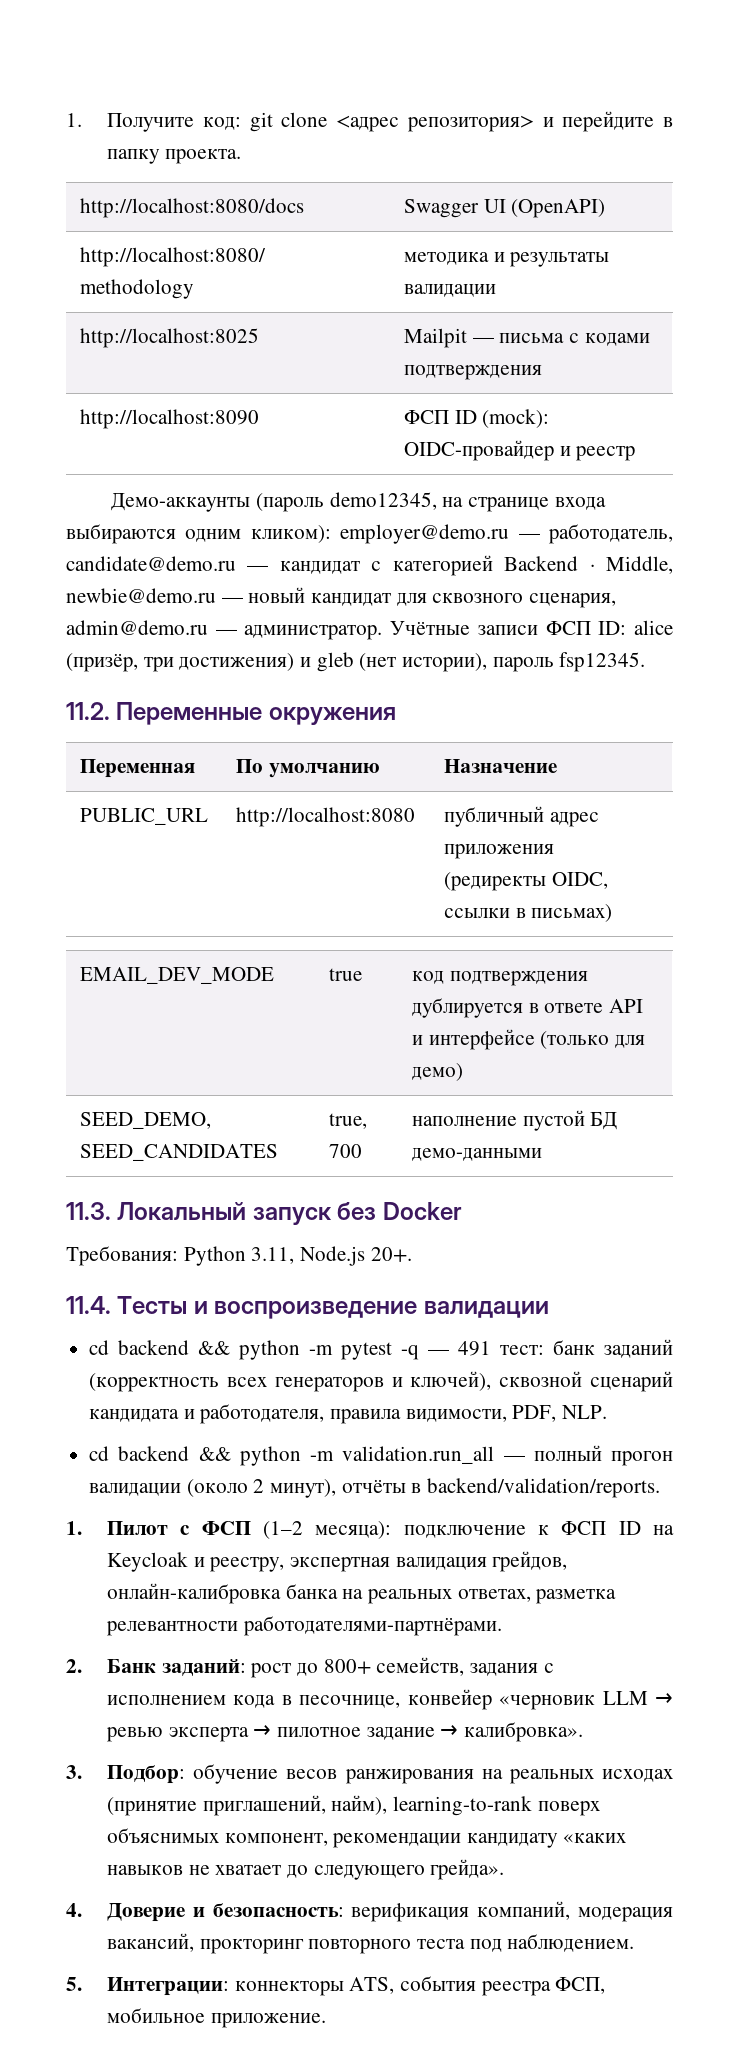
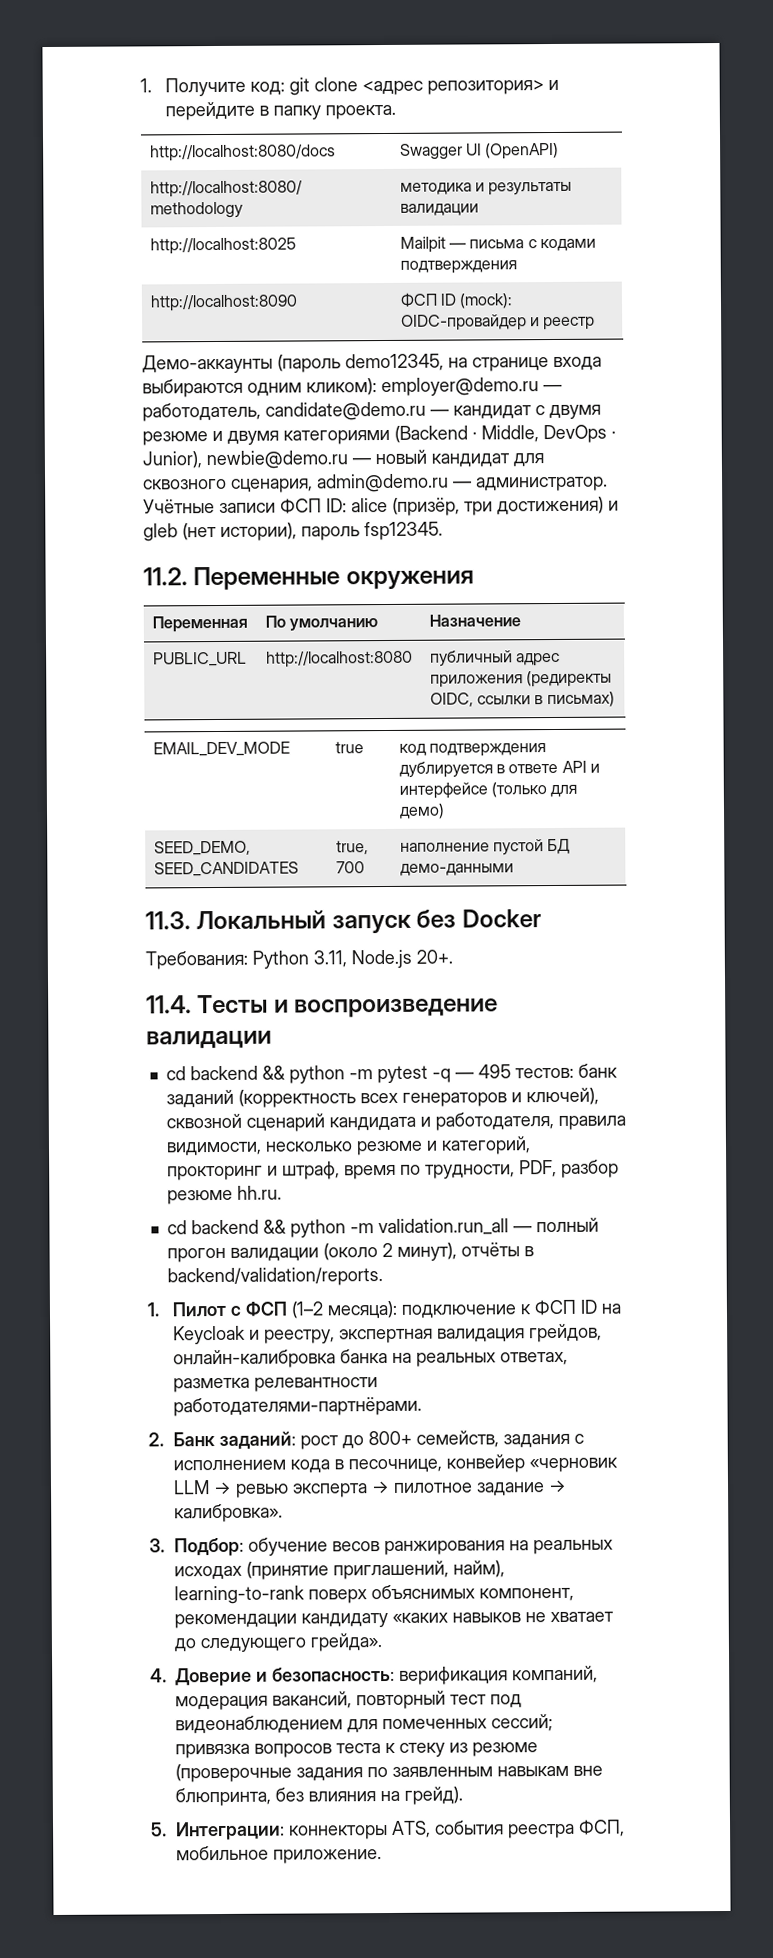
[392,555,673,576] категорией Backend · Middle, -> [549,404,601,420] [142,424,616,446] [142,451,202,469] двумя резюме и двумя категориями (Backend · Middle, DevOps · Junior),
[458,1341,545,1356] 491 тест: -> [477,1064,574,1079] 495 тестов:
[512,1405,608,1422] PDF, NLP. -> [264,1136,531,1156] [166,1159,619,1181] [166,1185,282,1205] несколько резюме и категорий, прокторинг и штраф, время по трудности, PDF, разбор резюме hh.ru.
[199,1934,635,1954] прокторинг повторного теста под наблюдением. -> [356,1690,523,1710] [175,1714,554,1734] [175,1742,539,1759] [175,1763,604,1783] [175,1786,464,1807] повторный тест под видеонаблюдением для помеченных сессий; привязка вопросов теста к стеку из резюме (проверочные задания по заявленным навыкам вне блюпринта, без влияния на грейд).

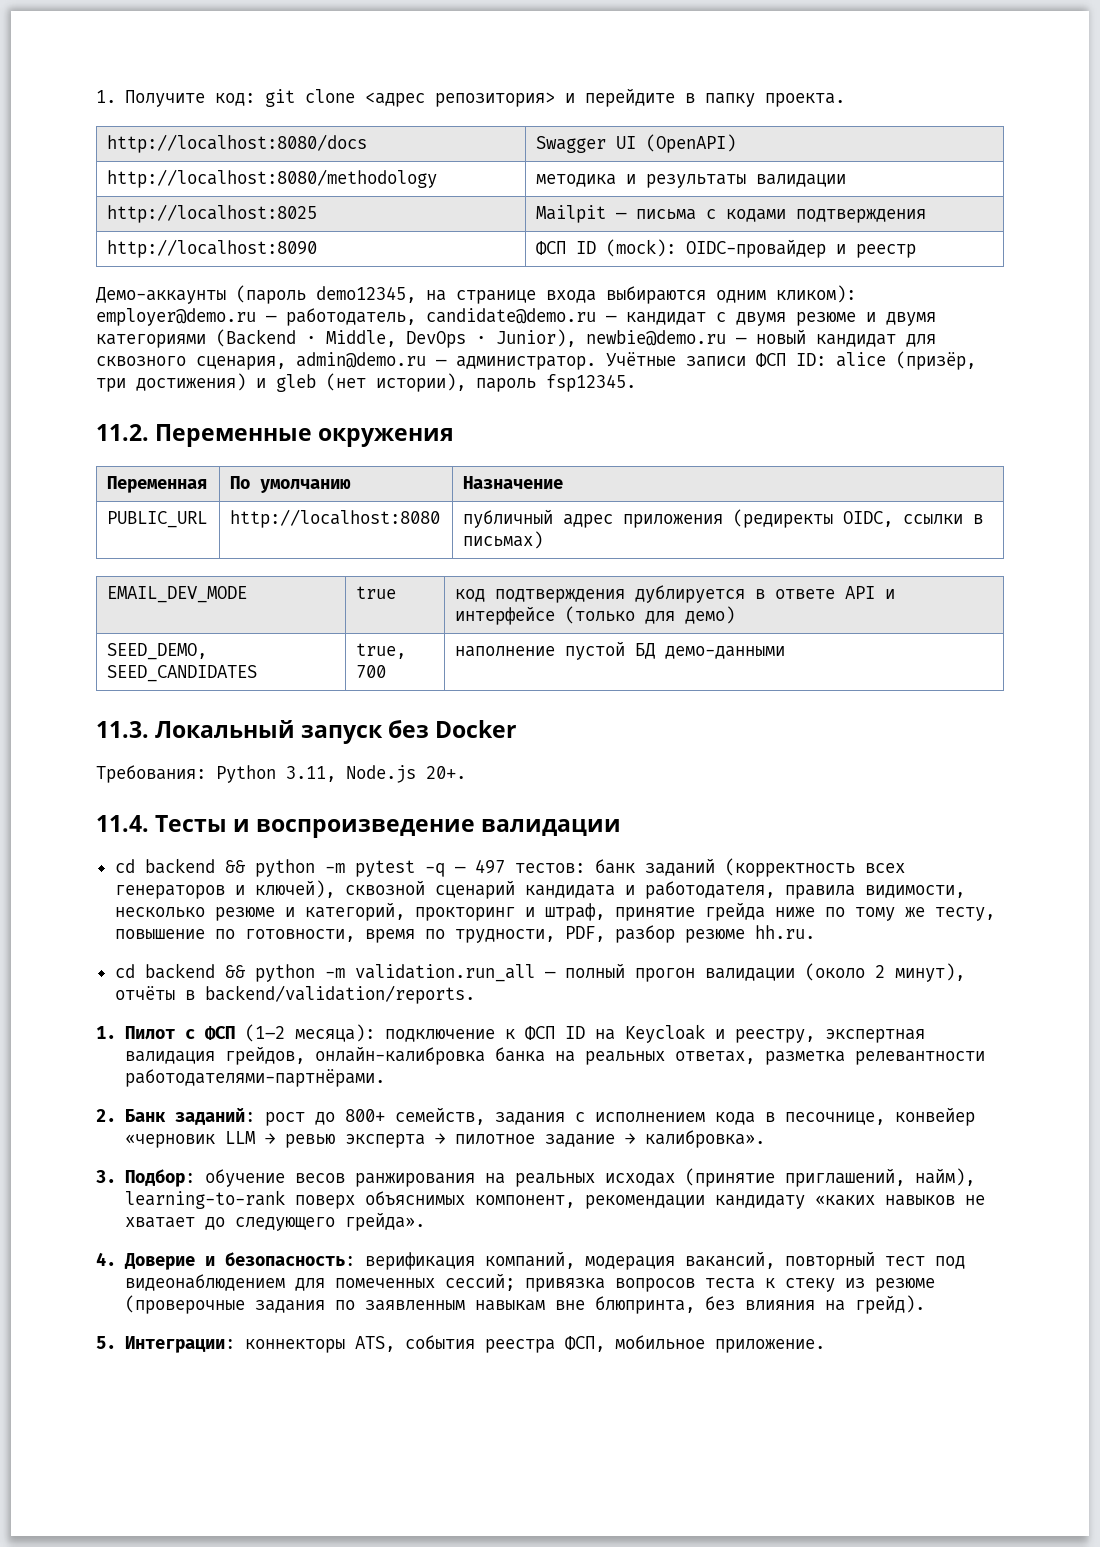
[477,1064,511,1079] 495 -> [474,859,505,874] 497
(340, 1170) none -> [614,902,995,921] [114,929,355,942] принятие грейда ниже по тому же тесту, повышение по готовности,

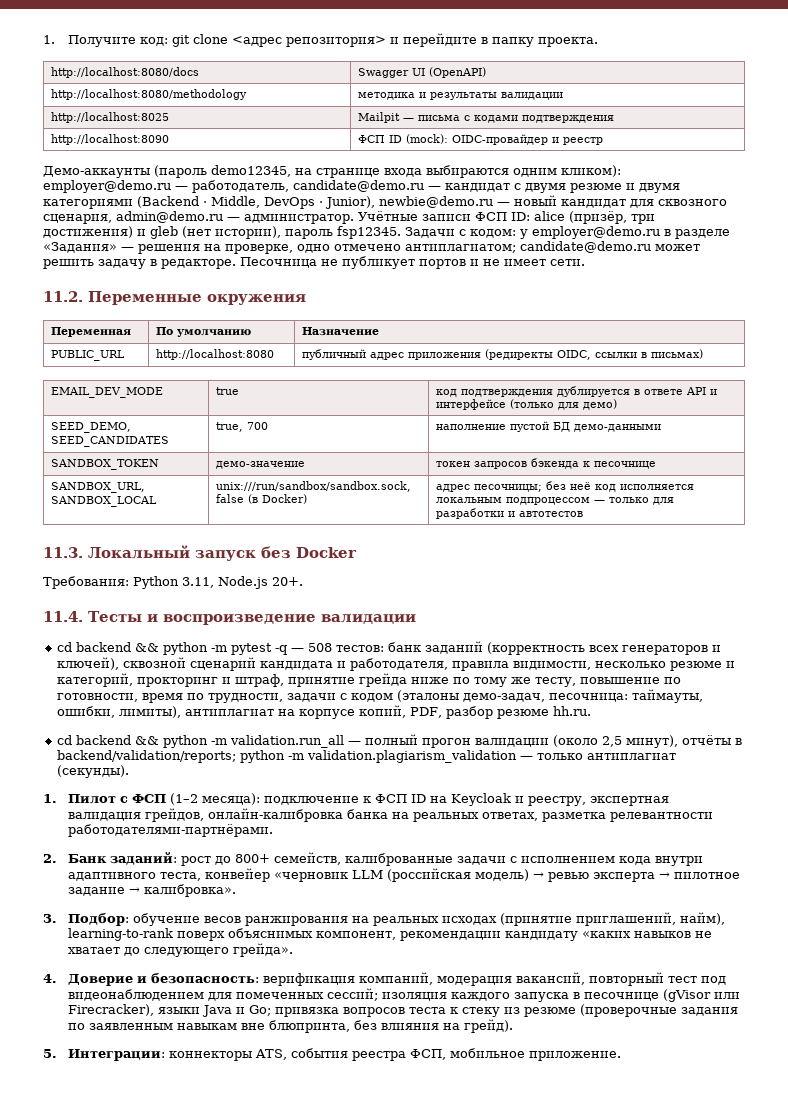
(636, 383) none -> [405,226,730,239] [43,241,700,254] [43,256,585,269] Задачи с кодом: у employer@demo.ru в разделе «Задания» — решения на проверке, одно отмечено антиплагиатом; candidate@demo.ru может решить задачу в редакторе. Песочница не публикует портов и не имеет сети.
(786, 652) none -> [51,459,160,470] [216,461,306,469] [436,458,657,469] [51,482,146,493] [51,496,158,507] [216,481,412,492] [216,494,308,504] [436,481,695,492] [436,497,675,505] [436,508,584,519] // SANDBOX_TOKEN | демо-значение | токен запросов бэкенда к песочнице // SANDBOX_URL, SANDBOX_LOCAL | unix:///run/sandbox/sandbox.sock, false (в Docker) | адрес песочницы; без неё код исполняется локальным подпроцессом — только для разработки и автотестов
[474,859,505,874] 497 -> [307,643,332,652] 508
(555, 936) none -> [286,689,703,703] [56,705,406,719] задачи с кодом (эталоны демо-задач, песочница: таймауты, ошибки, лимиты), антиплагиат на корпусе копий,
[874,965,885,978] 2 -> [601,736,622,747] 2,5
[204,985,475,1004] backend/validation/reports. -> [56,750,676,763] [56,765,129,778] backend/validation/reports; python -m validation.plagiarism_validation — только антиплагиат (секунды).
[494,1112,565,1125] задания -> [344,853,506,866] калиброванные задачи
[764,1112,885,1125] в песочнице, -> [654,856,703,866] [67,872,201,881] внутри адаптивного теста,
(255, 1137) none -> [386,868,529,882] (российская модель)
(515, 1282) none -> [381,989,740,1002] [67,1004,271,1017] изоляция каждого запуска в песочнице (gVisor или Firecracker), языки Java и Go;

